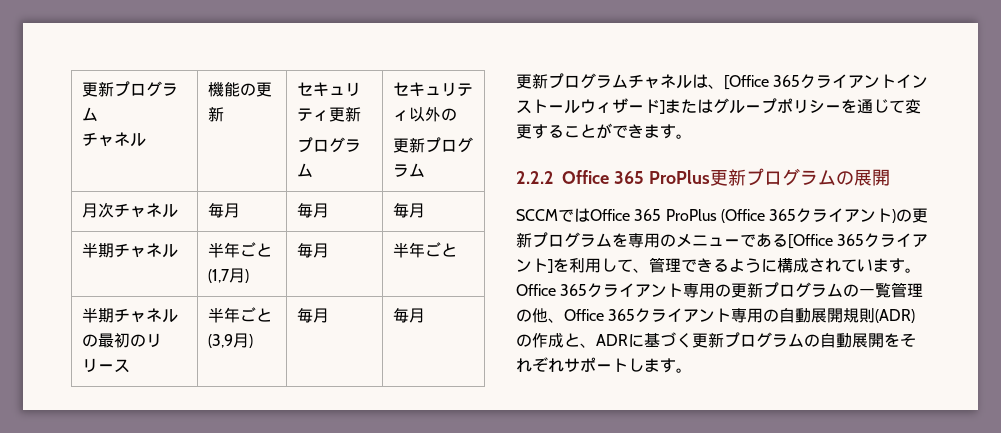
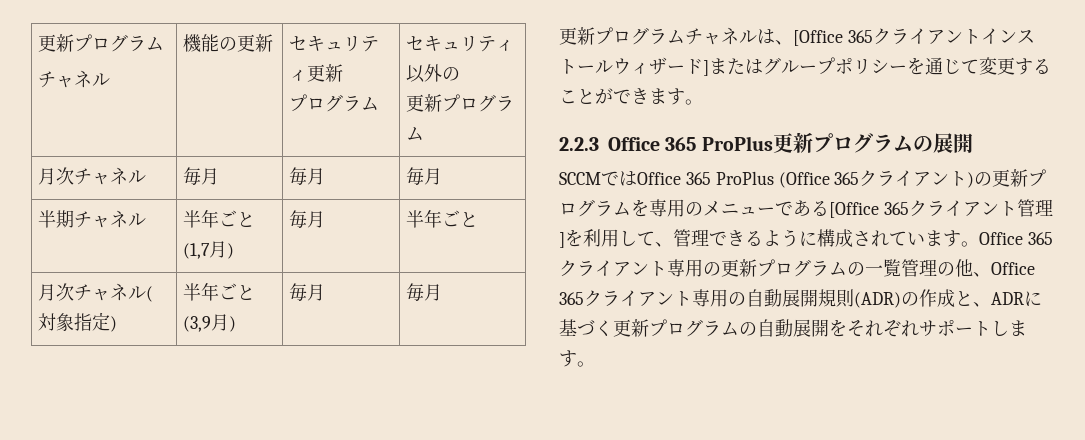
[81,308,178,323] [81,333,162,348] [81,358,130,373] 半期チャネルの最初のリリース -> [38,283,154,302] [38,312,118,332] 月次チャネル(対象指定)
[516,171,554,184] 2.2.2 -> [559,137,599,151] 2.2.3
(548, 265) none -> [1016,199,1053,217] 管理

